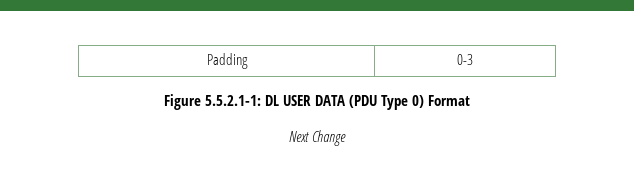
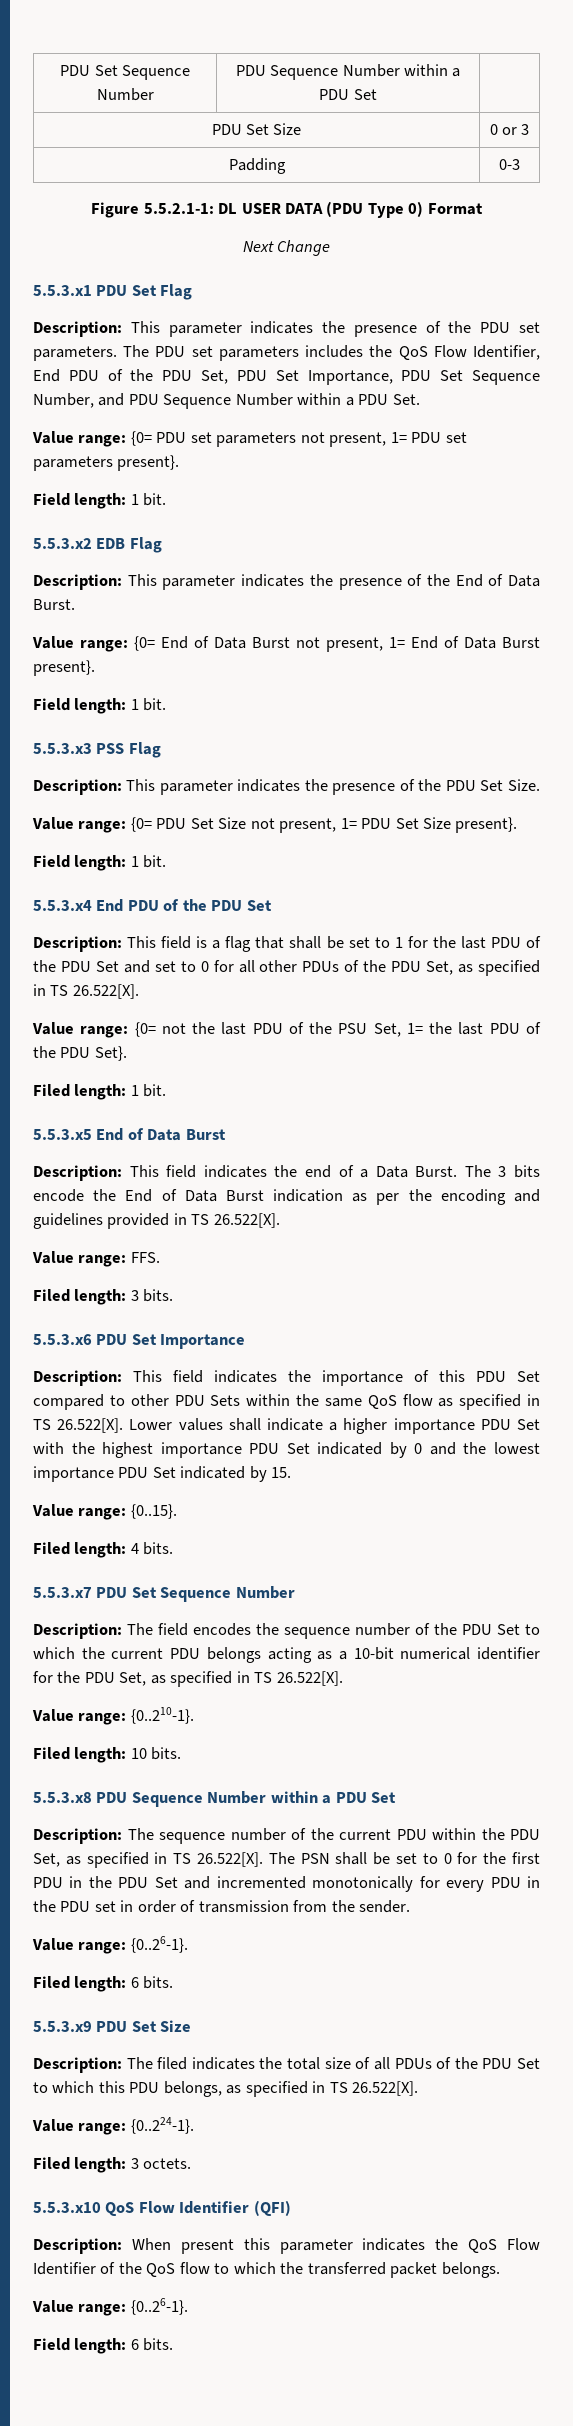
(206, 61) none -> [60,65,190,80] [96,88,154,101] [235,64,461,80] [319,89,377,100] [211,123,302,135] [489,124,530,135] PDU Set Sequence Number | PDU Sequence Number within a PDU Set | // PDU Set Size | 0 or 3 //
(347, 138) none -> [33,284,193,300] [33,321,540,337] [33,345,540,361] [33,369,540,385] [33,393,420,409] [32,431,467,447] [33,455,180,471] [33,493,167,509] [33,537,162,553] [33,574,540,590] [33,599,75,610] [32,636,540,652] [33,660,95,676] [33,698,167,714] [33,742,161,758] [33,779,540,795] [32,817,518,833] [33,855,167,871] [33,899,272,912] [33,936,541,952] [33,960,540,976] [33,984,139,999] [32,1022,541,1038] [33,1046,127,1061] [33,1084,167,1100] [33,1128,226,1141] [33,1165,540,1181] [33,1189,540,1205] [33,1213,280,1229] [32,1251,160,1267] [33,1289,174,1305] [33,1334,246,1349] [33,1370,540,1386] [33,1394,540,1410] [33,1418,540,1434] [33,1442,540,1458] [33,1466,292,1482] [32,1504,177,1520] [33,1542,174,1558] [33,1586,295,1602] [33,1623,540,1639] [33,1647,540,1663] [33,1671,343,1687] [32,1707,194,1725] [33,1747,182,1763] [33,1791,397,1807] [33,1828,540,1844] [33,1852,541,1868] [33,1876,540,1892] [33,1900,411,1913] [32,1936,188,1954] [33,1976,174,1992] [33,2020,192,2032] [33,2057,541,2073] [33,2081,419,2097] [32,2117,194,2135] [33,2157,192,2173] [33,2200,291,2216] [33,2238,540,2254] [33,2262,500,2278] [32,2298,188,2316] [33,2338,174,2354] // 5.5.3.x1 PDU Set Flag // Description: This parameter indicates the presence of the PDU set parameters. The PDU set parameters includes the QoS Flow Identifier, End PDU of the PDU Set, PDU Set Importance, PDU Set Sequence Number, and PDU Sequence Number within a PDU Set. // Value range: {0= PDU set parameters not present, 1= PDU set parameters present}. // Field length: 1 bit. // 5.5.3.x2 EDB Flag // Description: This parameter indicates the presence of the End of Data Burst. // Value range: {0= End of Data Burst not present, 1= End of Data Burst present}. // Field length: 1 bit. // 5.5.3.x3 PSS Flag // Description: This parameter indicates the presence of the PDU Set Size. // Value range: {0= PDU Set Size not present, 1= PDU Set Size present}. // Field length: 1 bit. // 5.5.3.x4 End PDU of the PDU Set // Description: This field is a flag that shall be set to 1 for the last PDU of the PDU Set and set to 0 for all other PDUs of the PDU Set, as specified in TS 26.522[X]. // Value range: {0= not the last PDU of the PSU Set, 1= the last PDU of the PDU Set}. // Filed length: 1 bit. // 5.5.3.x5 End of Data Burst // Description: This field indicates the end of a Data Burst. The 3 bits encode the End of Data Burst indication as per the encoding and guidelines provided in TS 26.522[X]. // Value range: FFS. // Filed length: 3 bits. // 5.5.3.x6 PDU Set Importance // Description: This field indicates the importance of this PDU Set compared to other PDU Sets within the same QoS flow as specified in TS 26.522[X]. Lower values shall indicate a higher importance PDU Set with the highest importance PDU Set indicated by 0 and the lowest importance PDU Set indicated by 15. // Value range: {0..15}. // Filed length: 4 bits. // 5.5.3.x7 PDU Set Sequence Number // Description: The field encodes the sequence number of the PDU Set to which the current PDU belongs acting as a 10-bit numerical identifier for the PDU Set, as specified in TS 26.522[X]. // Value range: {0..210-1}. // Filed length: 10 bits. // 5.5.3.x8 PDU Sequence Number within a PDU Set // Description: The sequence number of the current PDU within the PDU Set, as specified in TS 26.522[X]. The PSN shall be set to 0 for the first PDU in the PDU Set and incremented monotonically for every PDU in the PDU set in order of transmission from the sender. // Value range: {0..26-1}. // Filed length: 6 bits. // 5.5.3.x9 PDU Set Size // Description: The filed indicates the total size of all PDUs of the PDU Set to which this PDU belongs, as specified in TS 26.522[X]. // Value range: {0..224-1}. // Filed length: 3 octets. // 5.5.3.x10 QoS Flow Identifier (QFI) // Description: When present this parameter indicates the QoS Flow Identifier of the QoS flow to which the transferred packet belongs. // Value range: {0..26-1}. // Field length: 6 bits.

